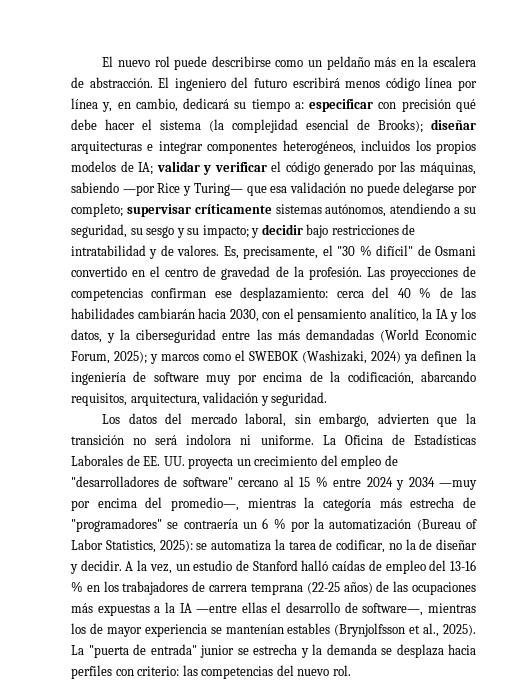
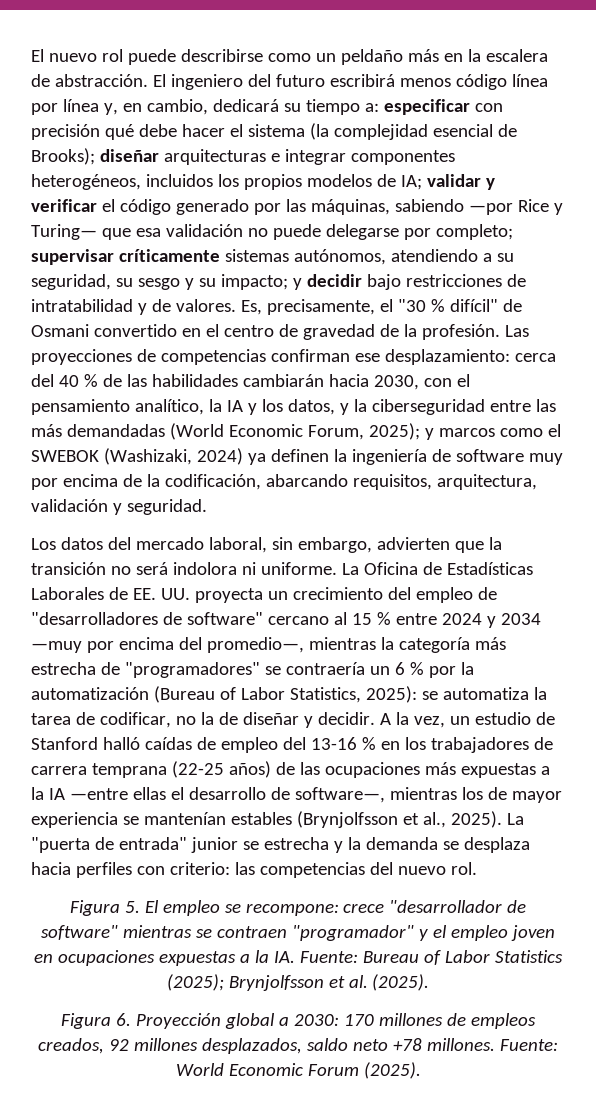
(351, 670) none -> [69,900,527,916] [41,925,555,941] [34,950,563,966] [166,974,430,991] [61,1013,536,1029] [38,1038,558,1054] [175,1062,421,1079] // Figura 5. El empleo se recompone: crece "desarrollador de software" mientras se contraen "programador" y el empleo joven en ocupaciones expuestas a la IA. Fuente: Bureau of Labor Statistics (2025); Brynjolfsson et al. (2025). // Figura 6. Proyección global a 2030: 170 millones de empleos creados, 92 millones desplazados, saldo neto +78 millones. Fuente: World Economic Forum (2025).

